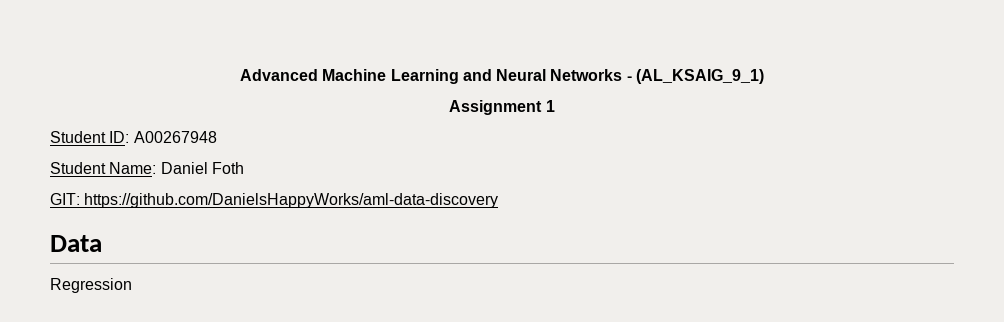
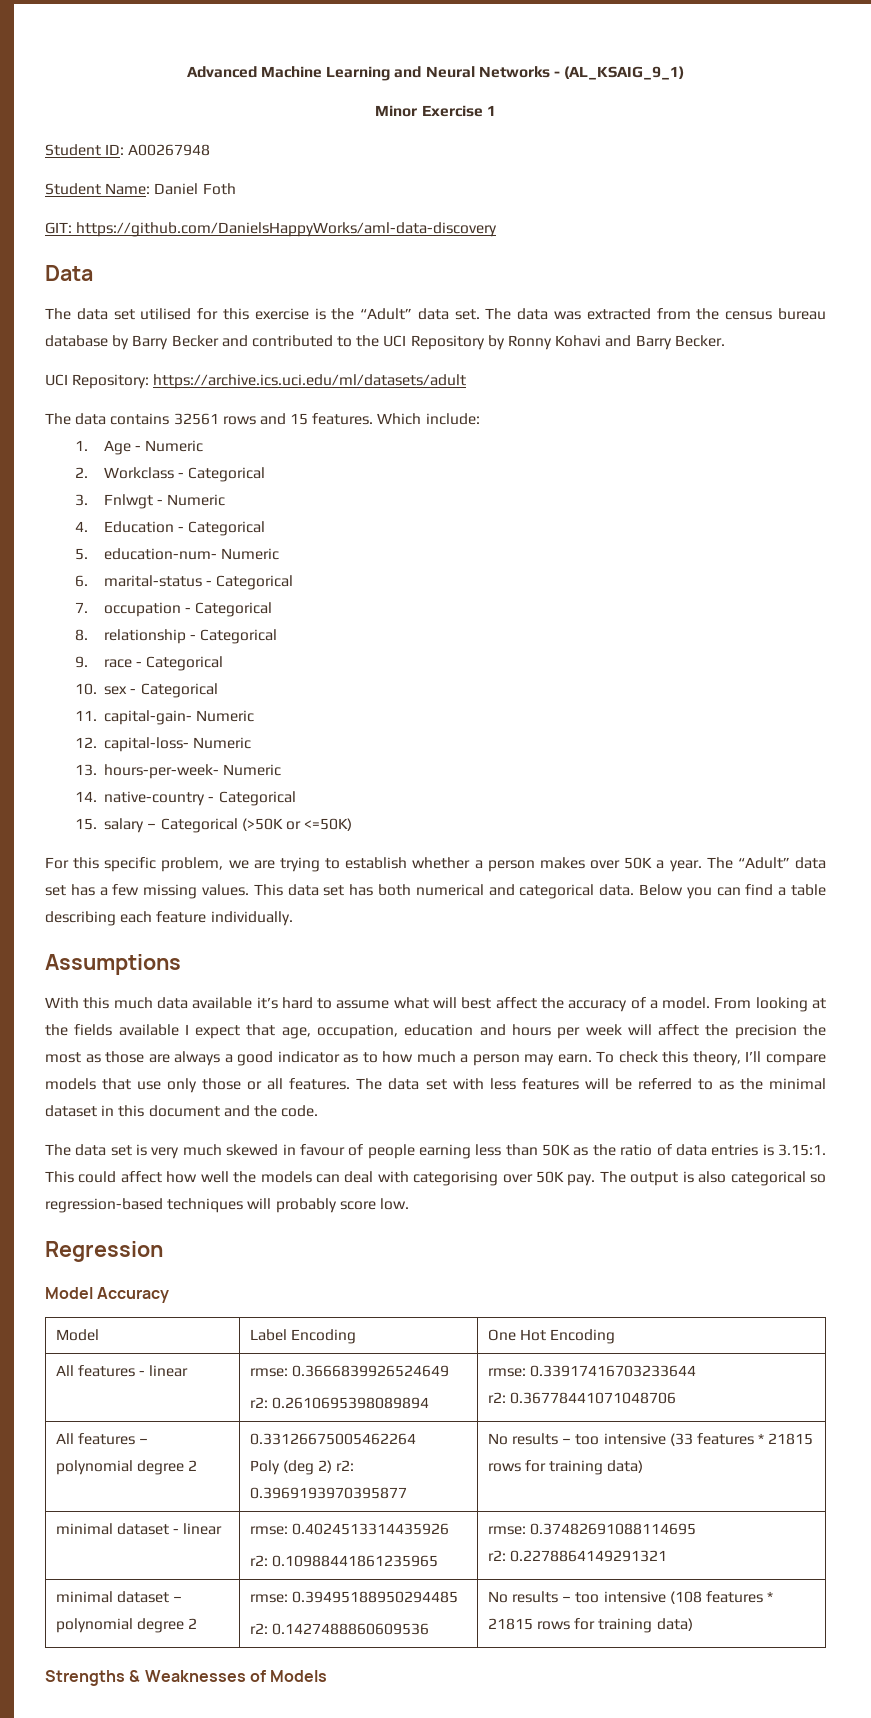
[449,100,543,115] Assignment -> [375,105,483,117] Minor Exercise
[50,278,132,293] Regression -> [45,308,826,320] [45,335,725,350] [45,374,467,389] [45,413,480,425] [74,440,204,455] [74,467,266,482] [74,494,226,509] [74,521,266,536] [74,548,280,560] [74,575,294,590] [74,602,273,617] [74,629,278,644] [74,656,224,671] [74,683,218,698] [74,710,255,725] [74,737,252,752] [74,764,282,779] [74,791,296,806] [74,818,353,833] [45,857,826,872] [45,884,826,899] [45,911,293,926] [45,954,181,975] [45,997,826,1012] [45,1024,826,1039] [45,1051,826,1066] [45,1078,826,1093] [45,1105,319,1117] [45,1144,827,1159] [45,1171,827,1186] [45,1198,409,1213] [45,1241,163,1262] [45,1287,170,1303] [55,1329,99,1341] [249,1329,357,1344] [487,1329,616,1344] [55,1365,189,1377] [249,1365,450,1377] [249,1397,430,1409] [487,1365,697,1377] [487,1392,677,1404] [55,1433,149,1445] [55,1460,198,1475] [249,1433,416,1445] [249,1460,355,1475] [249,1487,407,1499] [487,1433,814,1446] [487,1460,644,1475] [55,1523,223,1535] [249,1523,450,1535] [249,1555,439,1567] [487,1523,697,1535] [487,1550,668,1562] [55,1591,183,1603] [55,1618,198,1633] [249,1591,459,1603] [249,1623,430,1635] [487,1591,774,1604] [487,1618,693,1633] [45,1670,328,1686] The data set utilised for this exercise is the “Adult” data set. The data was extracted from the census bureau database by Barry Becker and contributed to the UCI Repository by Ronny Kohavi and Barry Becker. // UCI Repository: https://archive.ics.uci.edu/ml/datasets/adult // The data contains 32561 rows and 15 features. Which include: // 1. Age - Numeric // 2. Workclass - Categorical // 3. Fnlwgt - Numeric // 4. Education - Categorical // 5. education-num- Numeric // 6. marital-status - Categorical // 7. occupation - Categorical // 8. relationship - Categorical // 9. race - Categorical // 10. sex - Categorical // 11. capital-gain- Numeric // 12. capital-loss- Numeric // 13. hours-per-week- Numeric // 14. native-country - Categorical // 15. salary – Categorical (>50K or <=50K) // For this specific problem, we are trying to establish whether a person makes over 50K a year. The “Adult” data set has a few missing values. This data set has both numerical and categorical data. Below you can find a table describing each feature individually. // Assumptions // With this much data available it’s hard to assume what will best affect the accuracy of a model. From looking at the fields available I expect that age, occupation, education and hours per week will affect the precision the most as those are always a good indicator as to how much a person may earn. To check this theory, I’ll compare models that use only those or all features. The data set with less features will be referred to as the minimal dataset in this document and the code. // The data set is very much skewed in favour of people earning less than 50K as the ratio of data entries is 3.15:1. This could affect how well the models can deal with categorising over 50K pay. The output is also categorical so regression-based techniques will probably score low. // Regression // Model Accuracy // Model | Label Encoding | One Hot Encoding // All features - linear | rmse: 0.3666839926524649 // r2: 0.2610695398089894 | rmse: 0.33917416703233644 // r2: 0.36778441071048706 // All features – polynomial degree 2 | 0.33126675005462264 // Poly (deg 2) r2: 0.3969193970395877 | No results – too intensive (33 features * 21815 rows for training data) // minimal dataset - linear | rmse: 0.4024513314435926 // r2: 0.10988441861235965 | rmse: 0.37482691088114695 // r2: 0.2278864149291321 // minimal dataset – polynomial degree 2 | rmse: 0.39495188950294485 // r2: 0.1427488860609536 | No results – too intensive (108 features * 21815 rows for training data) // Strengths & Weaknesses of Models

